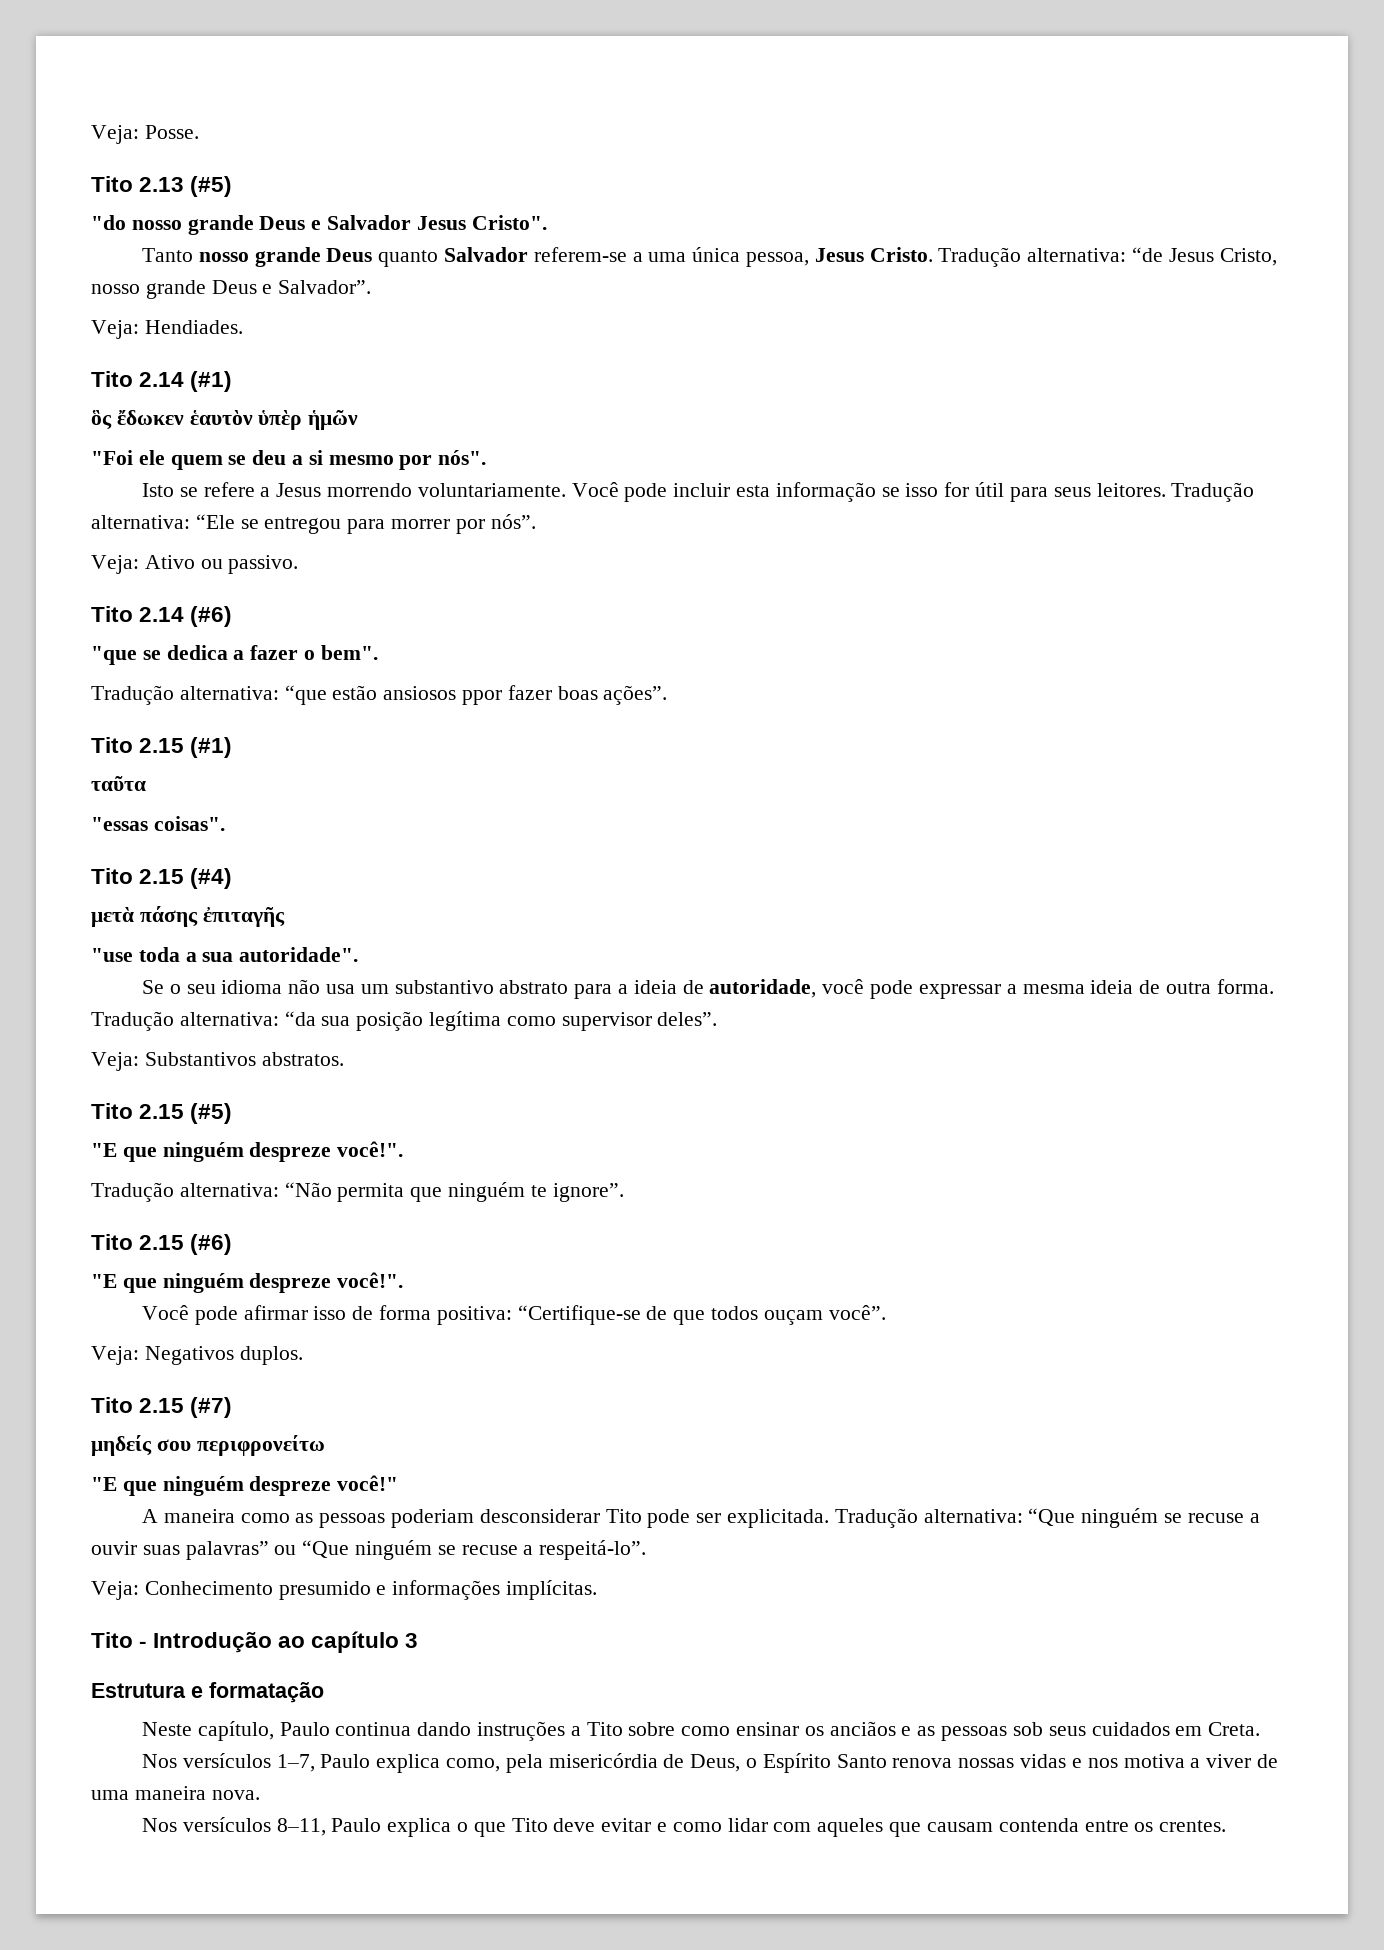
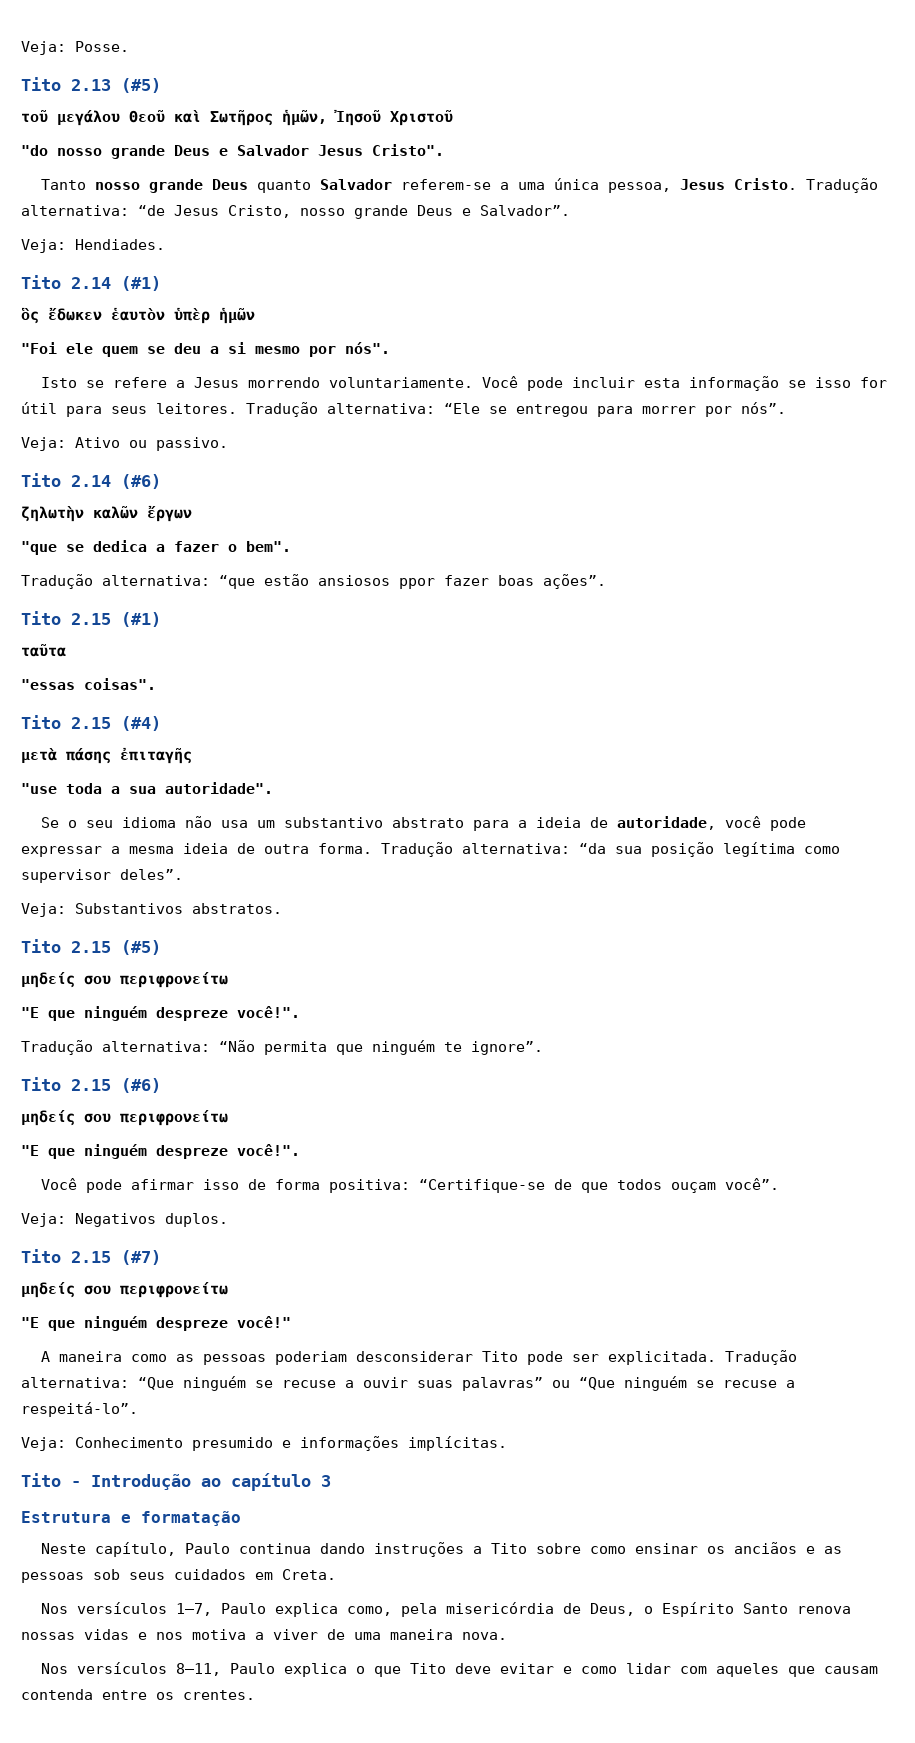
(233, 186) none -> [21,109,453,126] // τοῦ μεγάλου Θεοῦ καὶ Σωτῆρος ἡμῶν, Ἰησοῦ Χριστοῦ
(233, 616) none -> [21,505,192,522] // ζηλωτὴν καλῶν ἔργων
(233, 1113) none -> [21,972,228,988] // μηδείς σου περιφρονείτω
(233, 1244) none -> [21,1110,228,1126] // μηδείς σου περιφρονείτω

